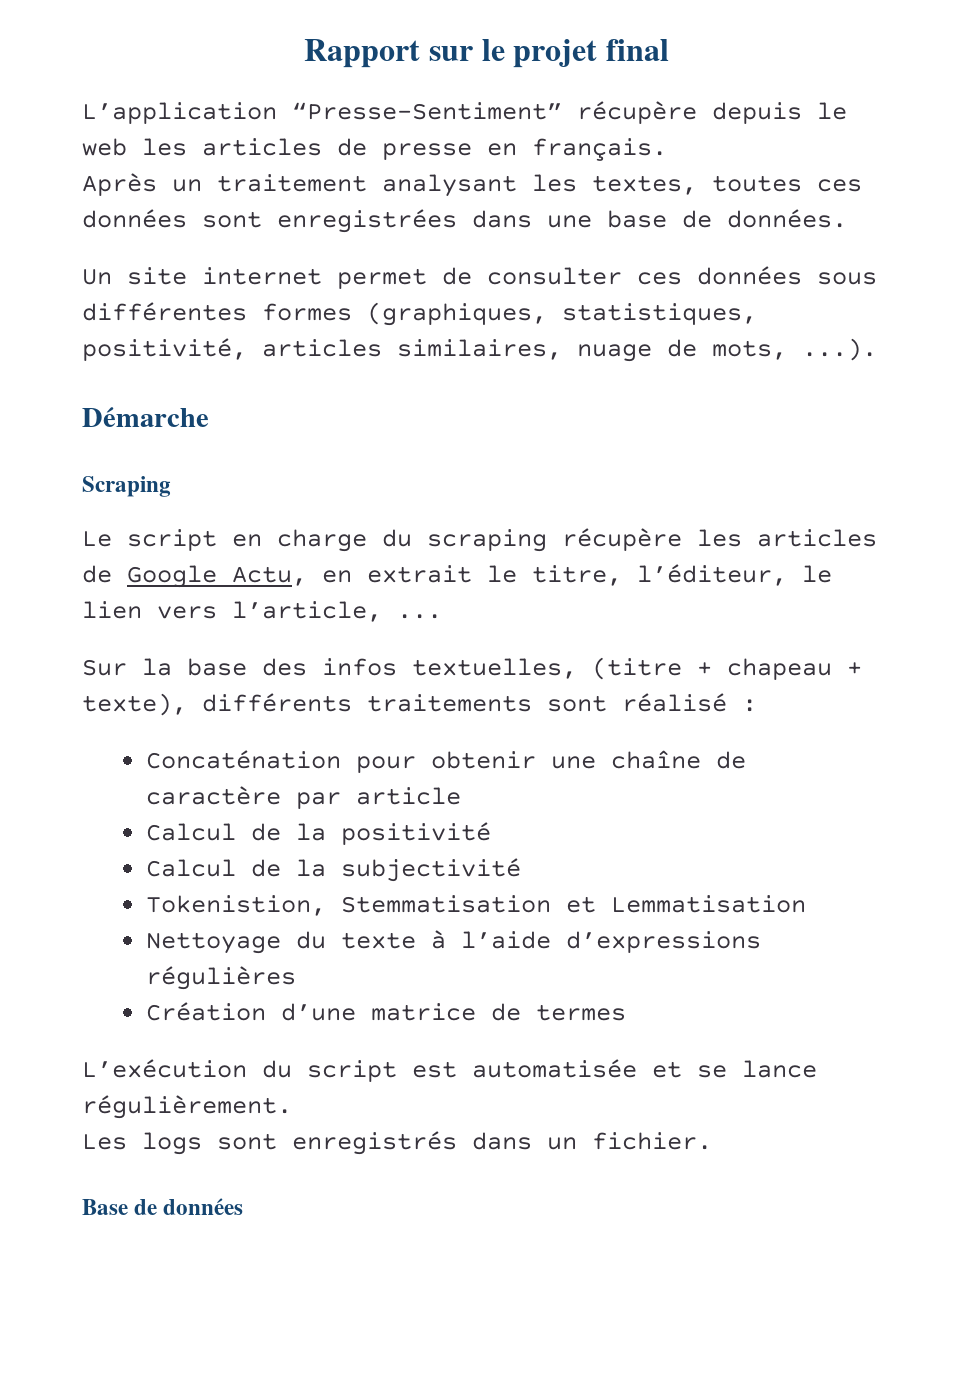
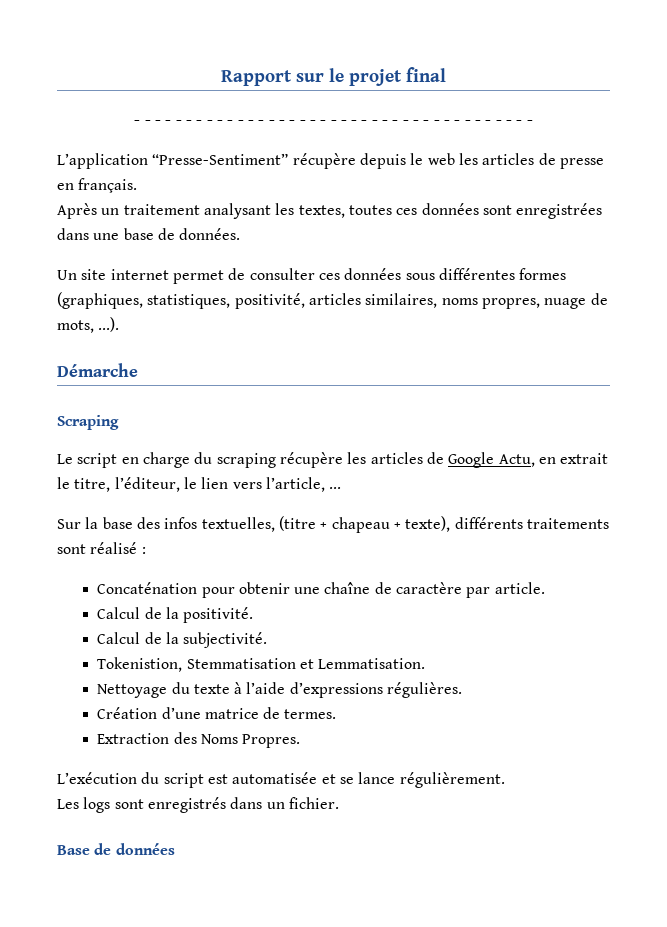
(669, 50) none -> [134,120,533,125] // - - - - - - - - - - - - - - - - - - - - - - - - - - - - - - - - - - - - - - -
(562, 349) none -> [441,298,540,309] noms propres,
[355,787,461,805] [145,822,491,845] [145,858,521,882] article // Calcul de la positivité // Calcul de la subjectivité -> [494,582,545,594] [97,607,254,623] [97,632,268,648] article. // Calcul de la positivité. // Calcul de la subjectivité.
[610,895,806,913] Lemmatisation -> [318,658,426,669] Lemmatisation.
[145,966,296,990] régulières -> [387,682,463,698] régulières.
[535,1004,626,1021] termes -> [284,709,337,719] [97,732,301,748] termes. // Extraction des Noms Propres.

